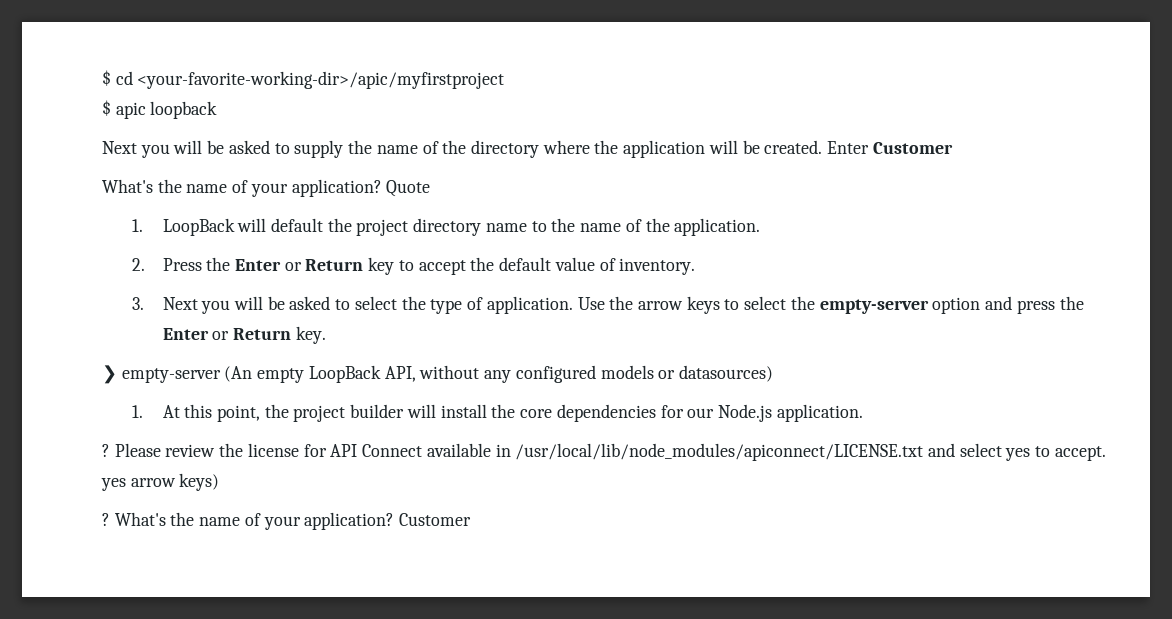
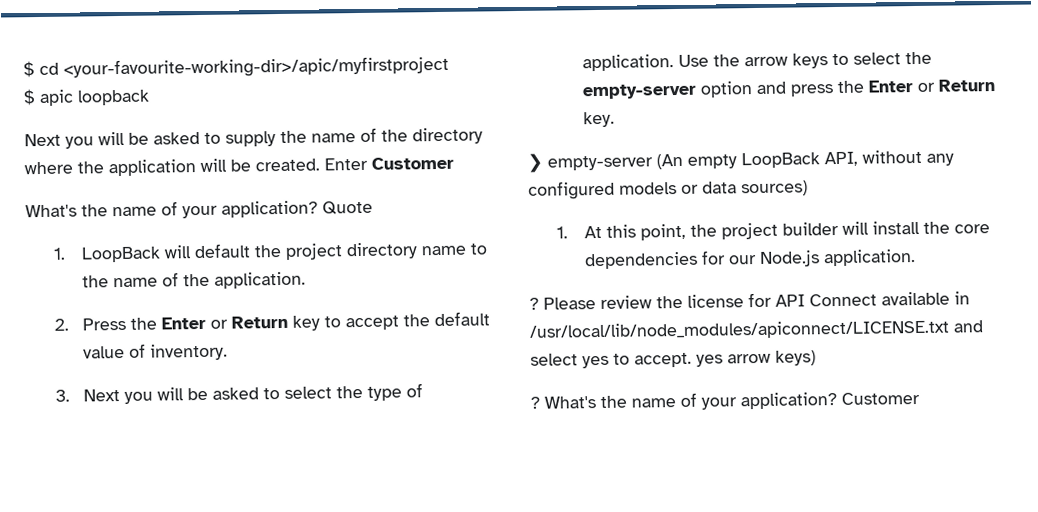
[137,71,505,89] <your-favorite-working-dir>/apic/myfirstproject -> [63,55,449,79] <your-favourite-working-dir>/apic/myfirstproject
[678,365,773,382] datasources) -> [702,180,808,197] data sources)

